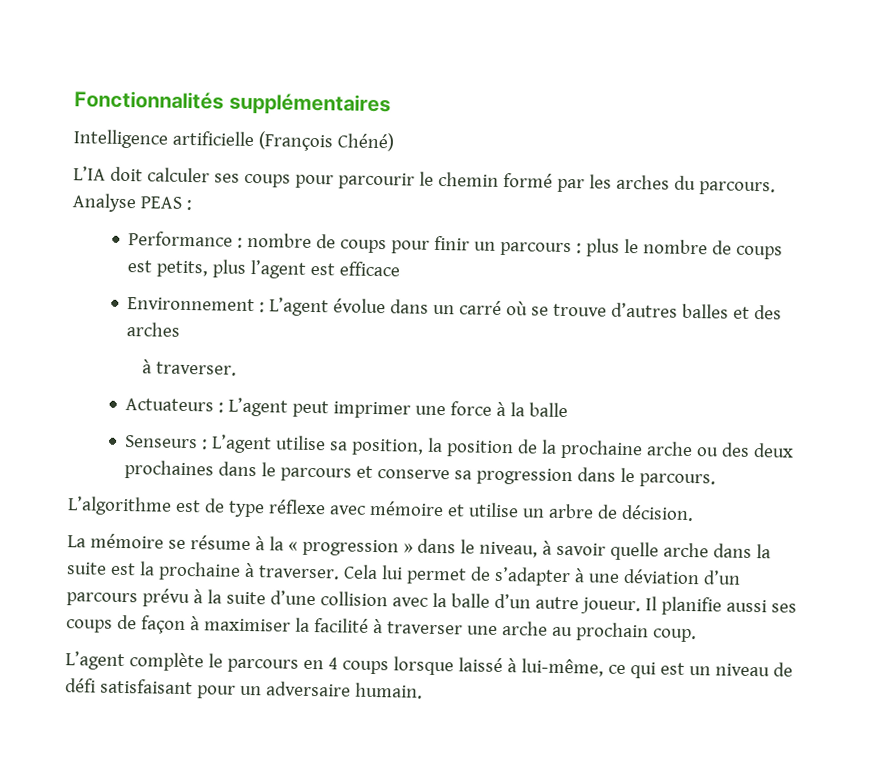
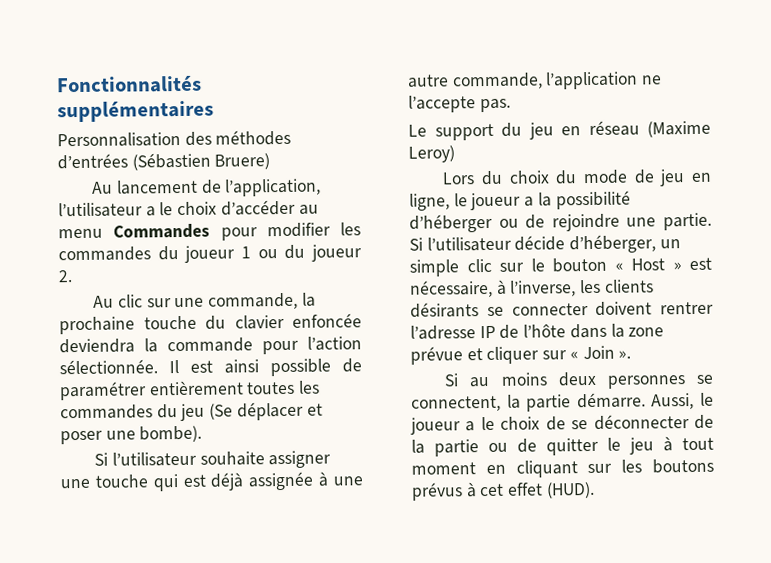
[73,129,395,152] [73,166,776,196] [72,193,192,213] [128,231,784,260] [127,259,401,279] [127,297,783,320] [126,322,181,337] [142,359,238,376] [125,397,569,419] [124,434,795,460] [124,460,717,488] [67,496,694,522] [67,533,771,561] [66,561,741,587] [66,588,797,616] [66,614,697,643] [65,651,793,679] [65,678,423,699] Intelligence artificielle (François Chéné) // L’IA doit calculer ses coups pour parcourir le chemin formé par les arches du parcours. Analyse PEAS : // Performance : nombre de coups pour finir un parcours : plus le nombre de coups est petits, plus l’agent est efficace // Environnement : L’agent évolue dans un carré où se trouve d’autres balles et des arches // à traverser. // Actuateurs : L’agent peut imprimer une force à la balle // Senseurs : L’agent utilise sa position, la position de la prochaine arche ou des deux prochaines dans le parcours et conserve sa progression dans le parcours. // L’algorithme est de type réflexe avec mémoire et utilise un arbre de décision. // La mémoire se résume à la « progression » dans le niveau, à savoir quelle arche dans la suite est la prochaine à traverser. Cela lui permet de s’adapter à une déviation d’un parcours prévu à la suite d’une collision avec la balle d’un autre joueur. Il planifie aussi ses coups de façon à maximiser la facilité à traverser une arche au prochain coup. // L’agent complète le parcours en 4 coups lorsque laissé à lui-même, ce qui est un niveau de défi satisfaisant pour un adversaire humain. -> [57,129,292,148] [57,152,271,171] [92,178,322,197] [58,199,319,218] [58,222,361,241] [58,244,362,263] [58,270,72,283] [93,292,316,310] [59,313,362,335] [59,336,362,355] [59,358,362,377] [59,380,321,401] [60,401,323,422] [60,425,203,445] [94,450,332,469] [60,471,363,492] [407,71,663,90] [408,95,511,113] [408,120,711,141] [408,145,455,163] [442,169,712,187] [409,190,631,211] [409,212,712,233] [409,234,681,254] [409,257,712,277] [409,279,654,298] [410,301,714,318] [410,323,665,340] [410,345,632,365] [444,371,714,389] [411,392,714,412] [410,414,714,435] [411,436,714,457] [411,458,714,478] [411,481,595,501] Personnalisation des méthodes d’entrées (Sébastien Bruere) // Au lancement de l’application, l’utilisateur a le choix d’accéder au menu Commandes pour modifier les commandes du joueur 1 ou du joueur 2. // Au clic sur une commande, la prochaine touche du clavier enfoncée deviendra la commande pour l’action sélectionnée. Il est ainsi possible de paramétrer entièrement toutes les commandes du jeu (Se déplacer et poser une bombe). // Si l’utilisateur souhaite assigner une touche qui est déjà assignée à une autre commande, l’application ne l’accepte pas. // Le support du jeu en réseau (Maxime Leroy) // Lors du choix du mode de jeu en ligne, le joueur a la possibilité d’héberger ou de rejoindre une partie. Si l’utilisateur décide d’héberger, un simple clic sur le bouton « Host » est nécessaire, à l’inverse, les clients désirants se connecter doivent rentrer l’adresse IP de l’hôte dans la zone prévue et cliquer sur « Join ». // Si au moins deux personnes se connectent, la partie démarre. Aussi, le joueur a le choix de se déconnecter de la partie ou de quitter le jeu à tout moment en cliquant sur les boutons prévus à cet effet (HUD).

